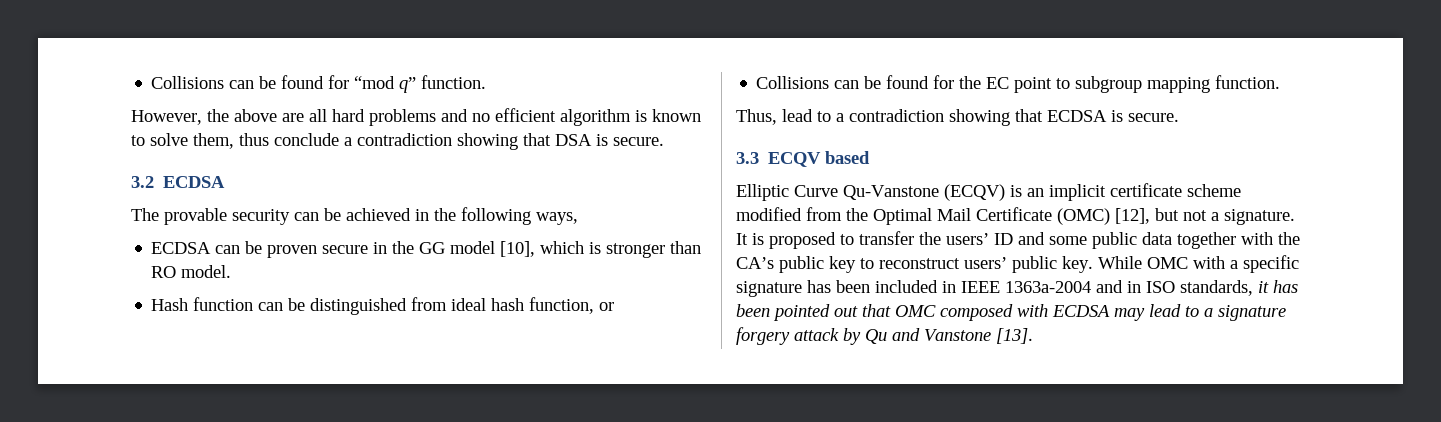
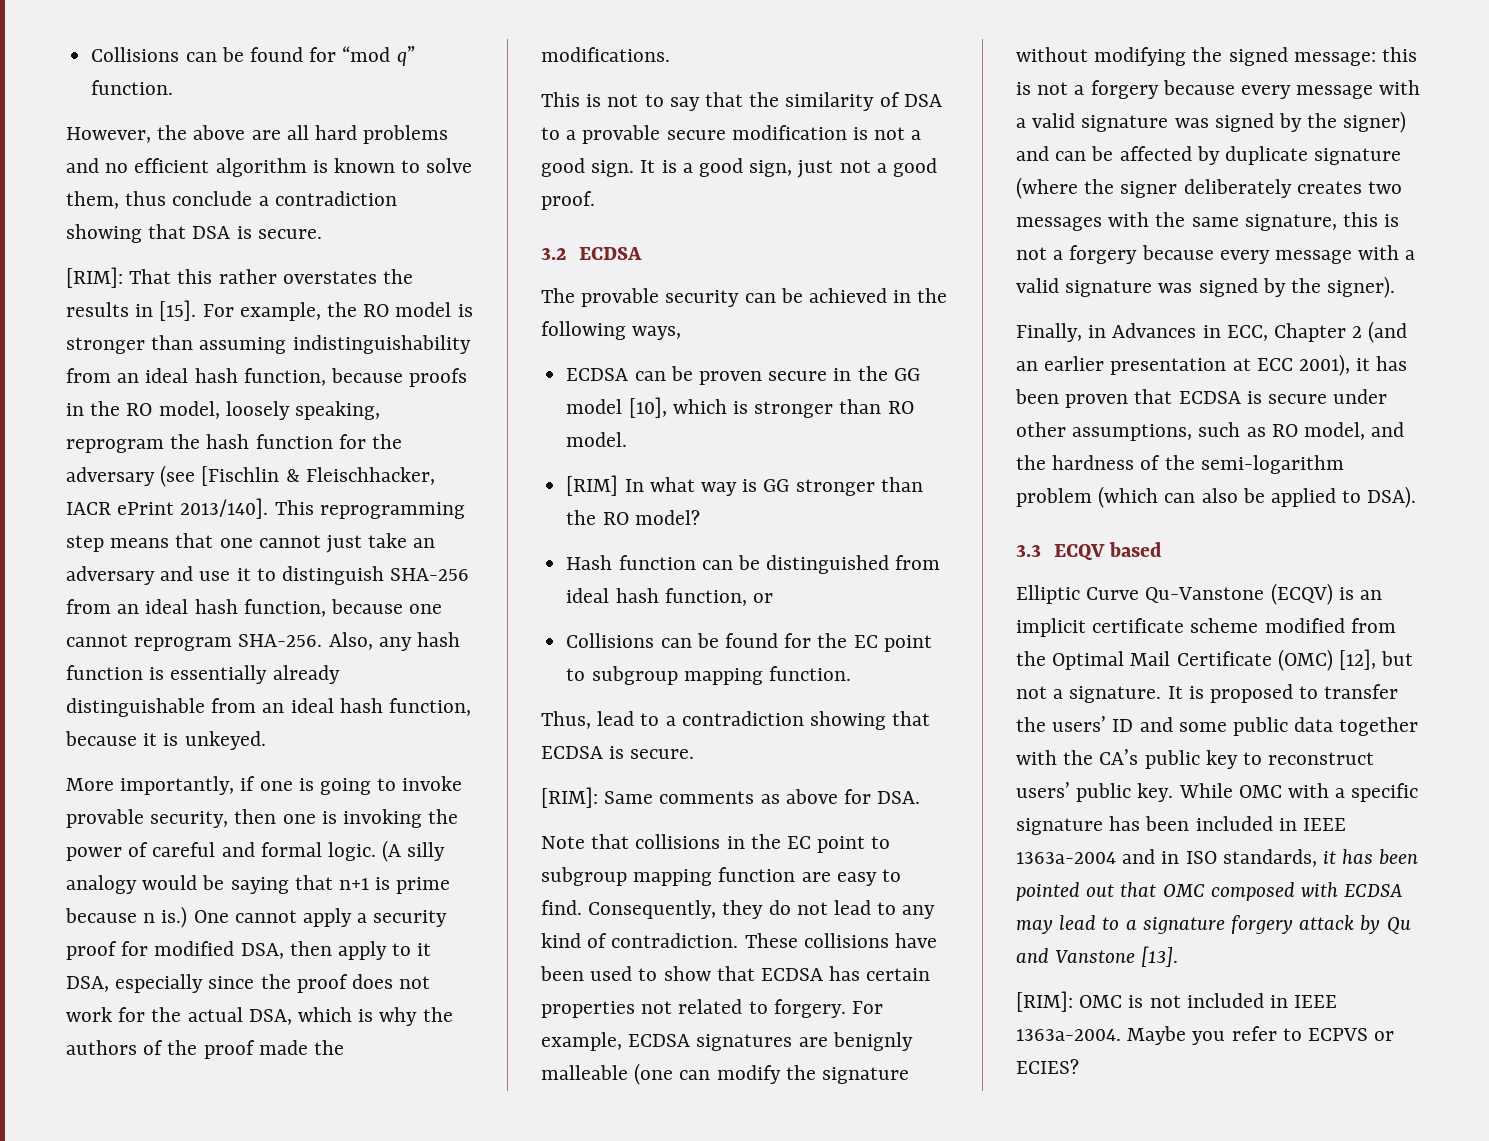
(664, 141) none -> [66,267,414,288] [66,300,473,321] [66,335,471,354] [66,368,468,387] [66,401,381,420] [66,434,403,453] [66,465,435,487] [66,498,465,519] [66,533,436,553] [66,566,470,585] [66,599,443,617] [66,632,461,651] [66,665,340,684] [66,698,472,717] [65,731,266,750] [66,776,463,795] [66,809,459,828] [66,840,446,862] [66,875,451,894] [65,906,448,928] [66,941,432,960] [66,974,431,993] [66,1007,453,1026] [66,1040,345,1059] [541,47,670,62] [541,92,942,111] [541,125,922,144] [541,158,938,178] [541,191,595,210] // [RIM]: That this rather overstates the results in [15]. For example, the RO model is stronger than assuming indistinguishability from an ideal hash function, because proofs in the RO model, loosely speaking, reprogram the hash function for the adversary (see [Fischlin & Fleischhacker, IACR ePrint 2013/140]. This reprogramming step means that one cannot just take an adversary and use it to distinguish SHA-256 from an ideal hash function, because one cannot reprogram SHA-256. Also, any hash function is essentially already distinguishable from an ideal hash function, because it is unkeyed. // More importantly, if one is going to invoke provable security, then one is invoking the power of careful and formal logic. (A silly analogy would be saying that n+1 is prime because n is.) One cannot apply a security proof for modified DSA, then apply to it DSA, especially since the proof does not work for the actual DSA, which is why the authors of the proof made the modifications. // This is not to say that the similarity of DSA to a provable secure modification is not a good sign. It is a good sign, just not a good proof.
(232, 271) none -> [566,475,923,496] [566,510,700,525] // [RIM] In what way is GG stronger than the RO model?
(1179, 117) none -> [541,787,921,808] [541,834,891,853] [541,867,902,886] [541,900,936,919] [541,933,938,948] [540,966,931,981] [541,999,884,1018] [541,1032,913,1051] [541,1063,910,1085] [1016,47,1418,66] [1016,80,1421,99] [1016,111,1407,133] [1016,146,1402,165] [1016,177,1403,199] [1016,212,1400,231] [1016,245,1416,264] [1016,276,1396,298] [1016,321,1408,343] [1016,354,1408,376] [1015,389,1388,408] [1016,422,1405,441] [1016,455,1344,474] [1016,486,1417,508] // [RIM]: Same comments as above for DSA. // Note that collisions in the EC point to subgroup mapping function are easy to find. Consequently, they do not lead to any kind of contradiction. These collisions have been used to show that ECDSA has certain properties not related to forgery. For example, ECDSA signatures are benignly malleable (one can modify the signature without modifying the signed message: this is not a forgery because every message with a valid signature was signed by the signer) and can be affected by duplicate signature (where the signer deliberately creates two messages with the same signature, this is not a forgery because every message with a valid signature was signed by the signer). // Finally, in Advances in ECC, Chapter 2 (and an earlier presentation at ECC 2001), it has been proven that ECDSA is secure under other assumptions, such as RO model, and the hardness of the semi-logarithm problem (which can also be applied to DSA).
(1033, 336) none -> [1016,991,1338,1012] [1016,1026,1395,1045] [1016,1059,1079,1074] // [RIM]: OMC is not included in IEEE 1363a-2004. Maybe you refer to ECPVS or ECIES?

